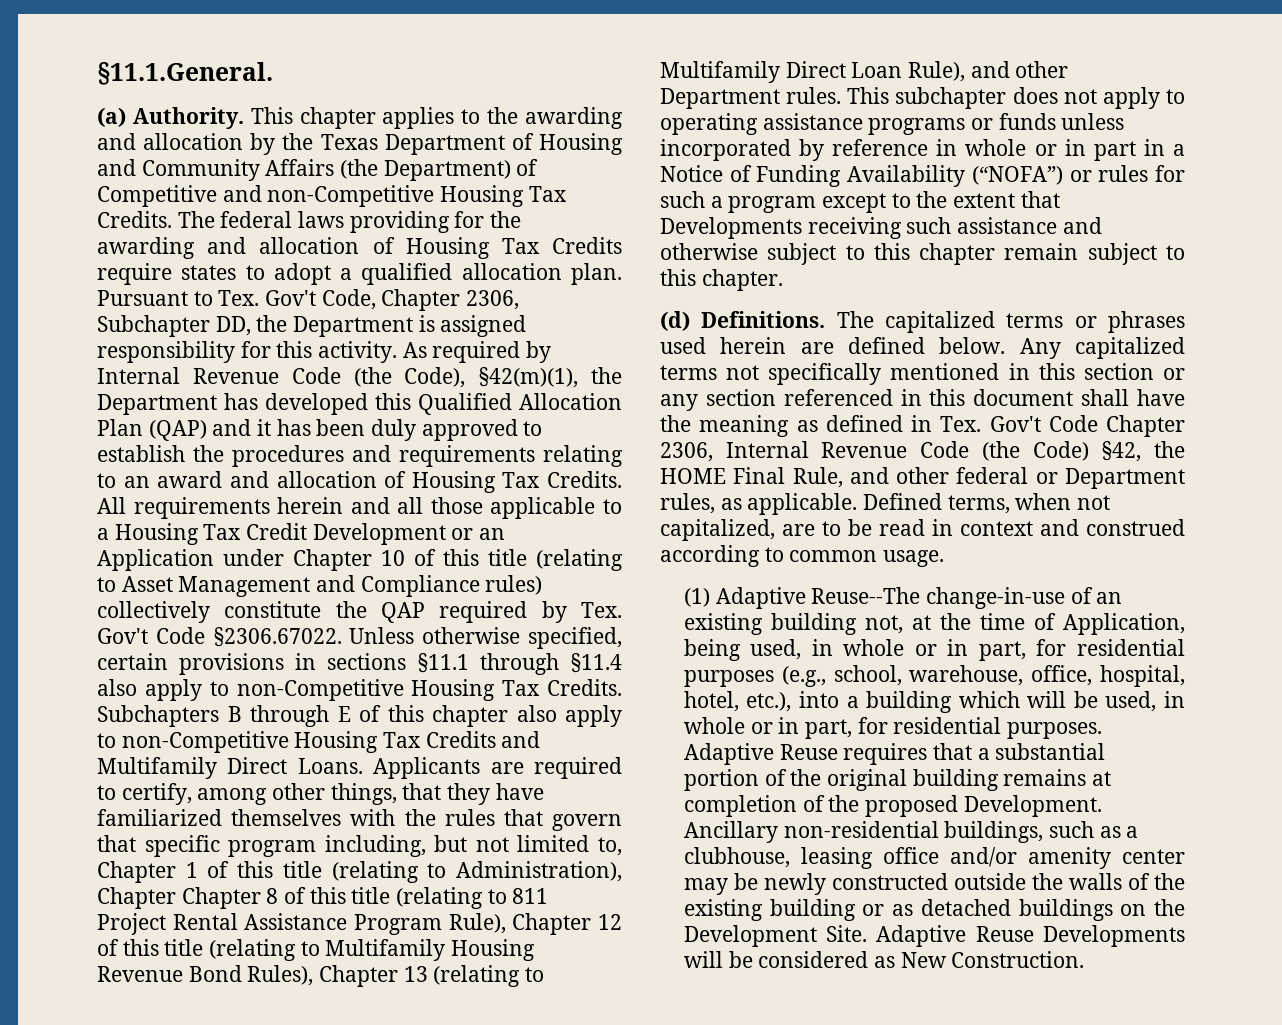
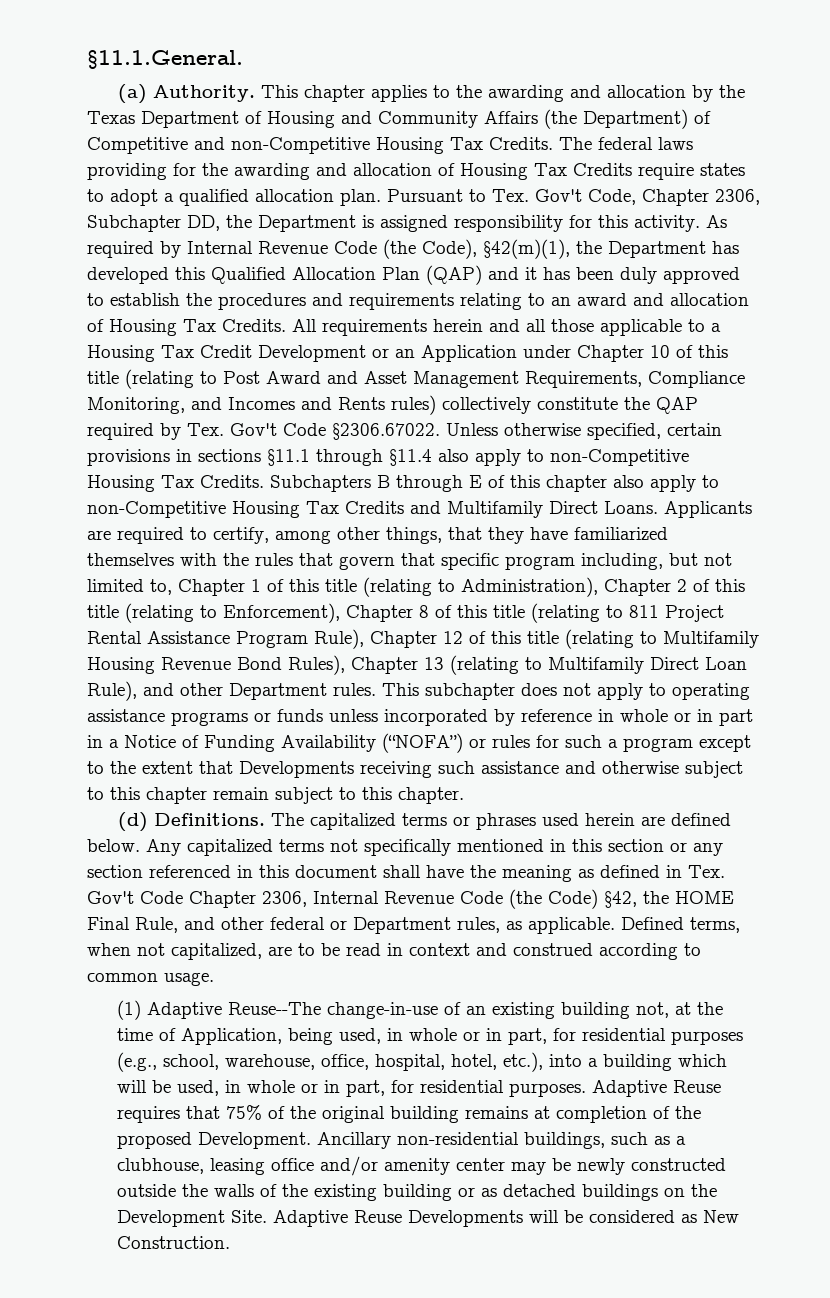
[121,575,480,597] Asset Management and Compliance -> [223,371,745,388] [87,397,385,414] Post Award and Asset Management Requirements, Compliance Monitoring, and Incomes and Rents
(176, 898) none -> [677,579,745,592] [87,603,340,623] 2 of this title (relating to Enforcement),
[977,743,1106,760] [683,769,759,791] a substantial portion -> [225,1105,262,1120] 75%

